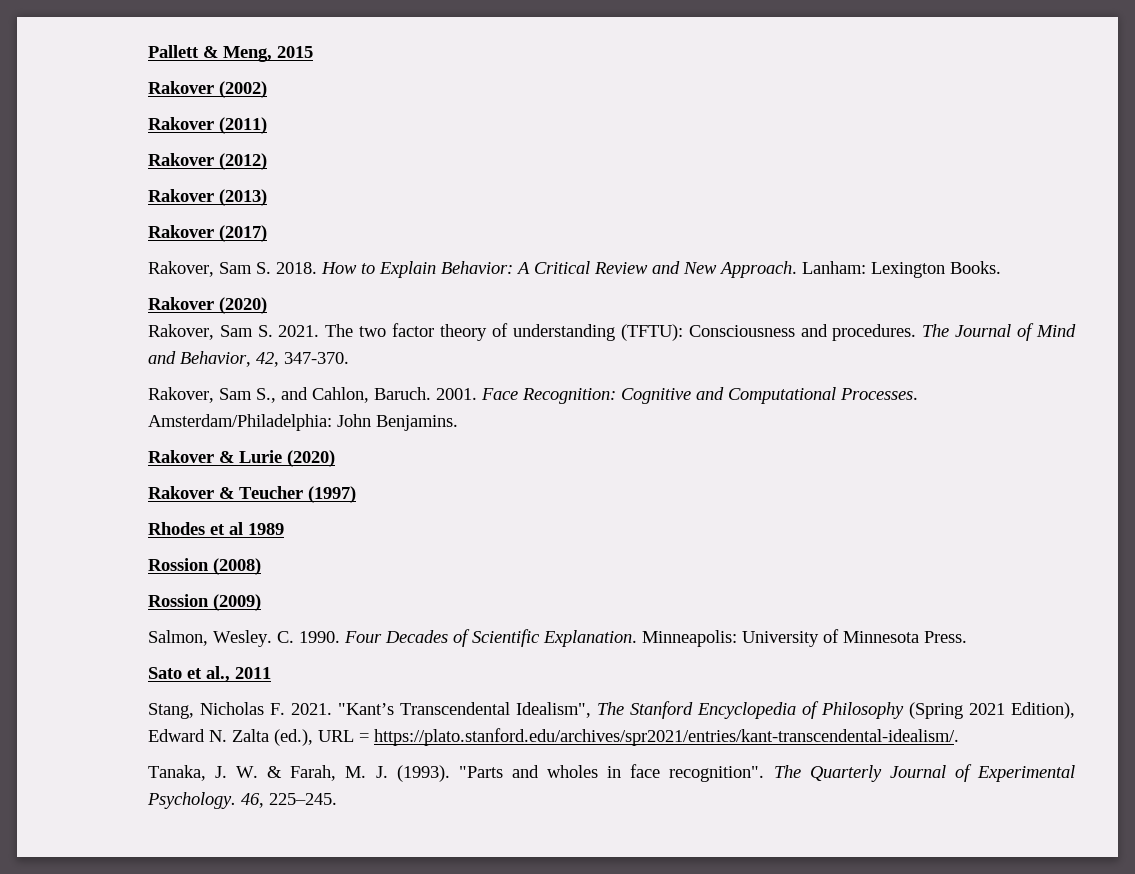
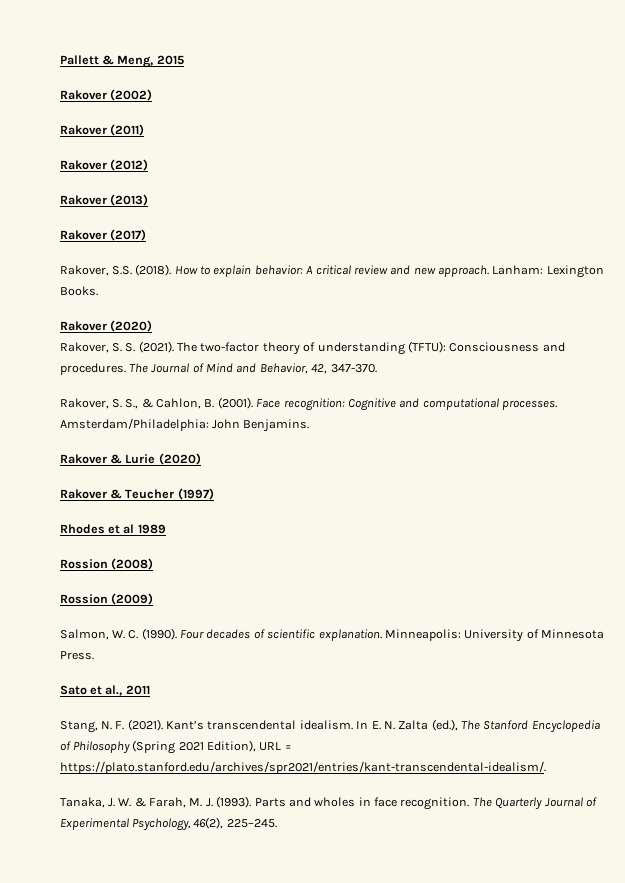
[218,261,797,278] Sam S. 2018. How to Explain Behavior: A Critical Review and New Approach. -> [111,264,490,277] S.S. (2018). How to explain behavior: A critical review and new approach.
[219,323,435,337] Sam S. 2021. The two factor -> [111,341,260,353] S. S. (2021). The two-factor
[218,387,918,404] Sam S., and Cahlon, Baruch. 2001. Face Recognition: Cognitive and Computational Processes. -> [111,397,558,411] S. S., & Cahlon, B. (2001). Face recognition: Cognitive and computational processes.
[212,629,637,647] Wesley. C. 1990. Four Decades of Scientific Explanation. -> [111,628,382,641] W. C. (1990). Four decades of scientific explanation.
[199,702,591,718] Nicholas F. 2021. "Kant’s Transcendental Idealism", -> [100,719,458,731] N. F. (2021). Kant’s transcendental idealism. In E. N. Zalta (ed.),
[147,729,313,746] Edward N. Zalta (ed.), -> (257, 746) none
[458,766,503,778] "Parts -> [254,798,286,807] Parts
[669,766,765,782] recognition". -> [400,797,470,810] recognition.
[146,792,264,809] Psychology. 46, -> [131,817,224,831] Psychology, 46(2),

